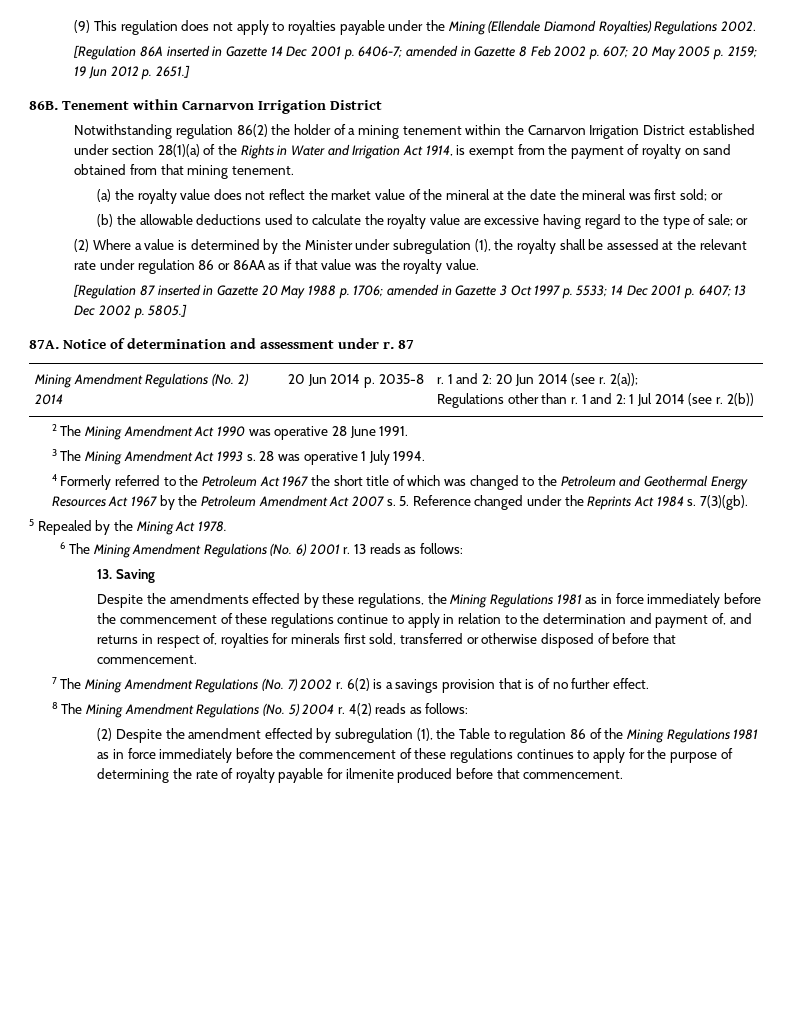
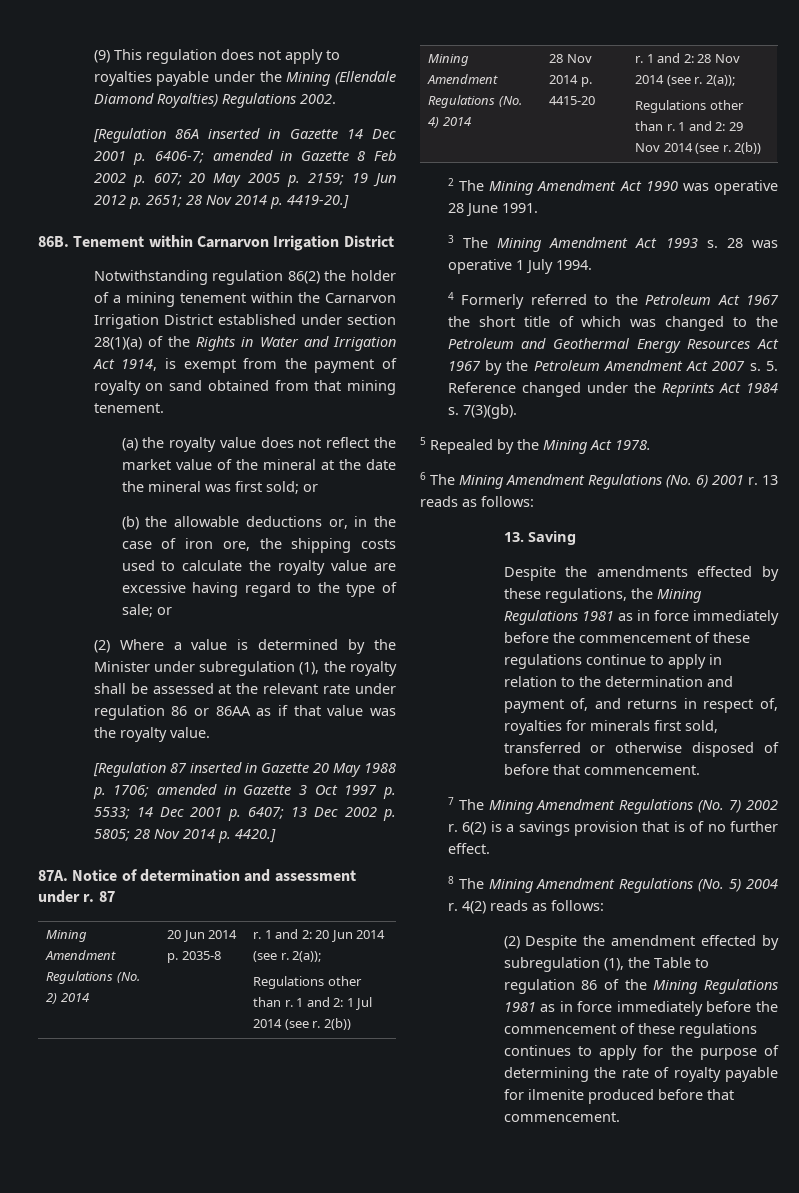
[156,65,191,78] 2651.] -> [145,195,349,209] 2651; 28 Nov 2014 p. 4419-20.]
(262, 219) none -> [328,516,396,529] [121,538,396,553] or, in the case of iron ore, the shipping costs
[148,304,188,317] 5805.] -> [93,829,276,843] 5805; 28 Nov 2014 p. 4420.]
(754, 399) none -> [428,54,470,66] [427,74,499,84] [428,95,522,108] [428,117,471,128] [549,54,592,63] [549,75,592,87] [549,96,596,105] [635,53,740,63] [635,75,735,86] [635,100,744,113] [635,121,743,131] [635,142,762,154] // Mining Amendment Regulations (No. 4) 2014 | 28 Nov 2014 p. 4415-20 | r. 1 and 2: 28 Nov 2014 (see r. 2(a)); // Regulations other than r. 1 and 2: 29 Nov 2014 (see r. 2(b))

